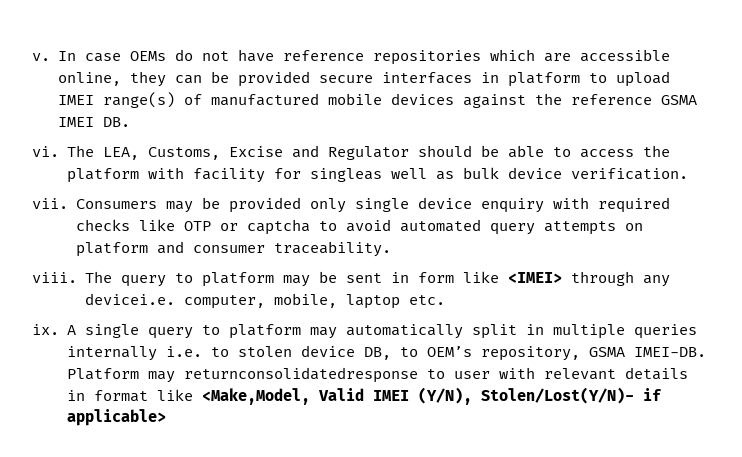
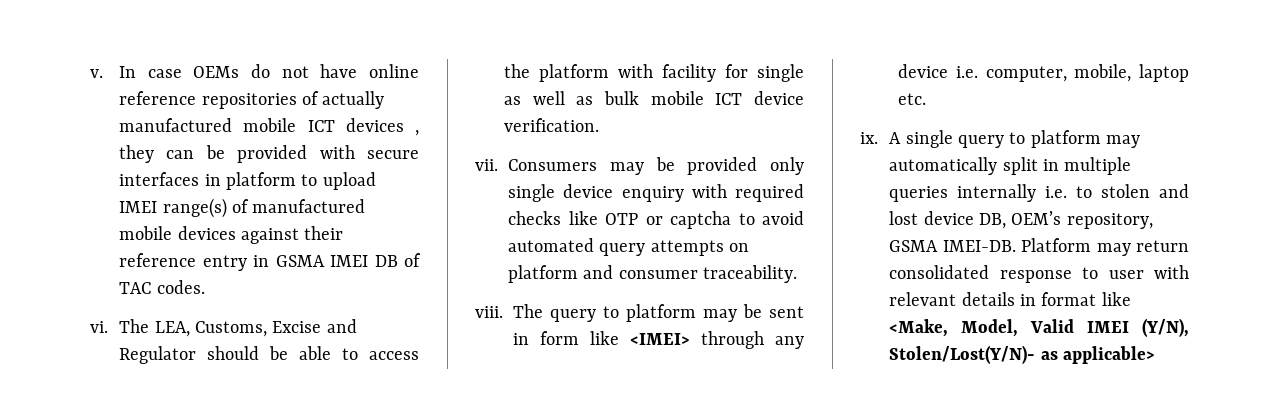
(274, 55) none -> [369,64,420,78] online
[489,49,670,62] [57,72,121,86] which are accessible online, -> [301,91,385,109] [119,118,419,136] of actually manufactured mobile ICT devices ,
(310, 79) none -> [319,145,355,159] with
[534,93,697,105] [57,117,130,127] the reference GSMA IMEI DB. -> [304,226,344,240] [119,253,421,271] [119,280,205,294] their reference entry in GSMA IMEI DB of TAC codes.
[309,168,382,182] singleas -> [757,64,804,82] [504,96,522,105] single as
(499, 173) none -> [650,91,743,105] mobile ICT
[84,293,175,305] devicei.e. -> [898,64,978,78] device i.e.
(292, 351) none -> [1159,184,1189,198] [889,211,919,225] and lost
[399,347,418,357] to -> (1006, 221) none
[183,367,418,383] returnconsolidatedresponse -> [1136,240,1189,252] [889,265,1072,283] return consolidated response
[201,388,310,405] <Make,Model, -> [889,319,1019,337] <Make, Model,
[642,388,662,401] if -> [1040,351,1058,360] as

